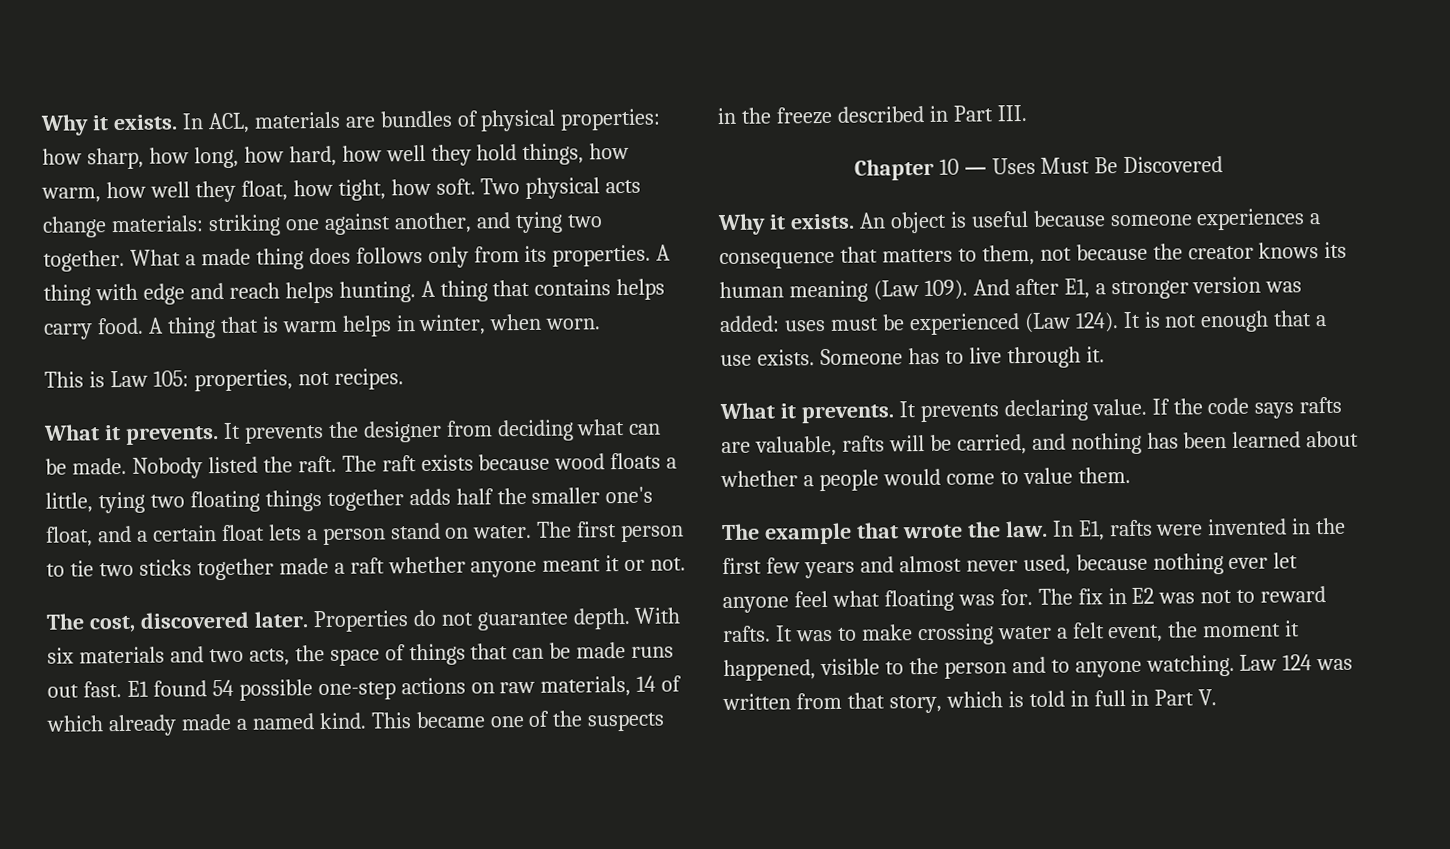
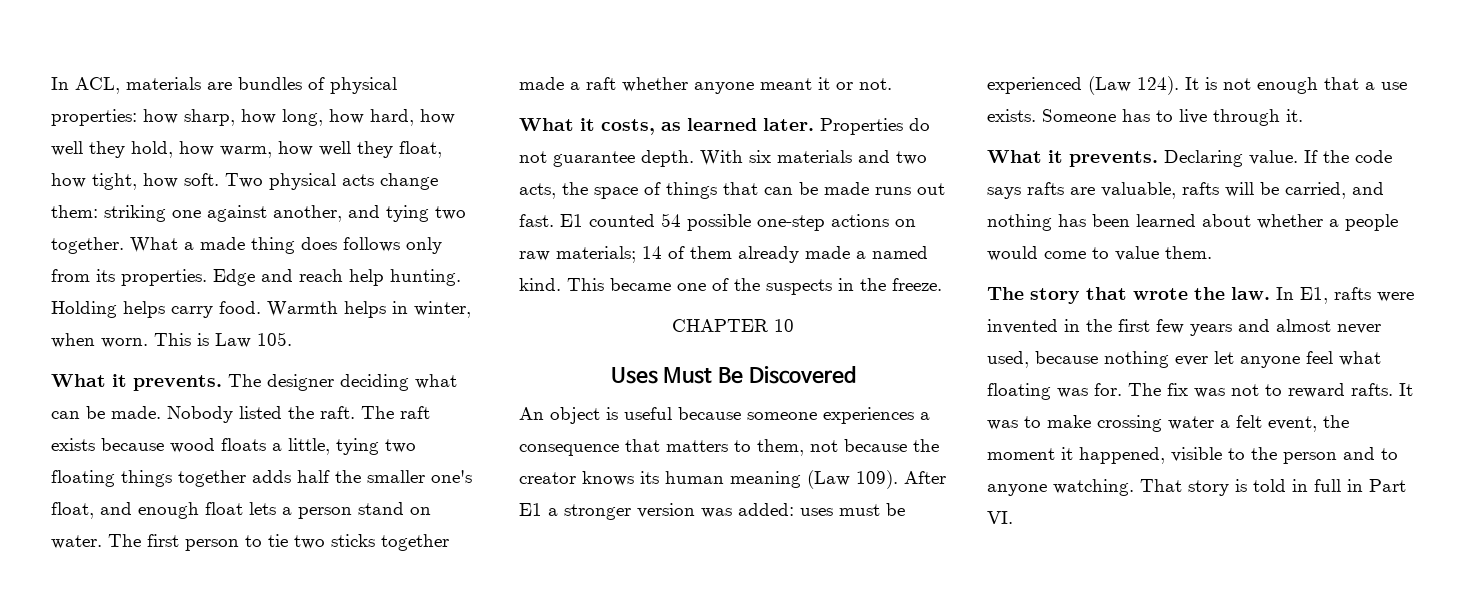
[40,114,178,136] Why it exists. -> (51, 83) none
[476,143,585,166] hold things, -> [131,141,173,158] hold,
[110,215,204,233] materials: -> [51,205,98,218] them:
[656,244,672,261] [43,278,666,306] [43,316,338,340] A thing with edge and reach helps hunting. A thing that contains helps carry food. A thing that is warm -> [213,269,461,286] [51,301,338,318] Edge and reach help hunting. Holding helps carry food. Warmth
(602, 324) // -> (148, 343) none
[152,368,404,392] [43,420,493,445] 105: properties, not recipes. // What it prevents. It prevents the designer from -> [257,332,292,346] [51,374,334,391] 105. // What it prevents. The designer
[136,525,217,542] a certain -> [138,502,199,519] enough
[46,611,249,633] The cost, discovered -> [519,118,757,135] What it costs, as learned
[152,680,207,697] found -> [589,214,655,227] counted
[540,675,632,697] materials, -> [556,246,636,263] materials;
[46,715,104,732] which -> [690,246,732,259] them
[775,104,1027,125] [853,158,934,181] freeze described in Part III. // Chapter -> [892,278,942,291] [672,319,768,332] freeze. // CHAPTER
[963,166,987,175] — -> (794, 325) //
[717,213,855,236] Why it exists. -> (856, 375) none
[972,278,1090,299] And after E1, -> [904,471,946,484] [519,503,542,516] After E1
[898,399,1088,423] It prevents declaring -> [1164,150,1243,167] Declaring
[763,522,852,545] example -> [1030,288,1080,304] story
[1107,587,1155,605] in E2 -> (1188, 389) none
[1239,654,1354,671] [722,691,1003,714] Law 124 was written from that story, which -> [1140,479,1229,496] That story
[1198,689,1218,706] V. -> [987,511,1013,524] VI.

